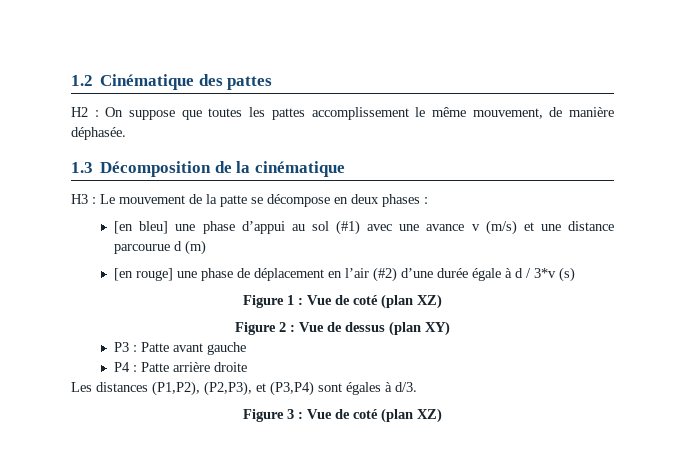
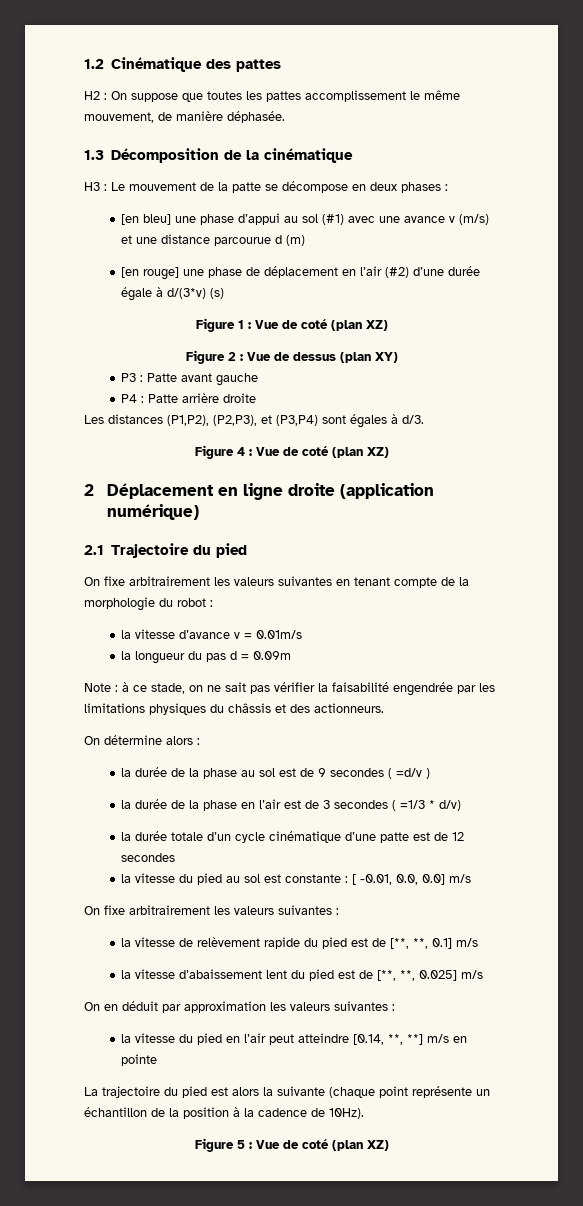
[515,268,557,278] d / 3*v -> [167,288,207,299] d/(3*v)
[287,408,442,423] 3 : Vue de coté (plan XZ) -> [236,446,389,458] [84,483,435,500] [107,504,200,520] [84,543,247,558] [84,576,469,588] [84,597,213,611] [121,629,303,639] [121,651,292,664] [84,682,495,696] [84,703,384,715] [84,735,200,745] [121,767,431,779] [121,799,462,811] [121,831,465,843] [121,853,176,862] [121,873,472,885] [84,905,339,915] [121,937,479,949] [121,969,484,981] [84,1001,395,1013] [121,1033,468,1045] [121,1054,158,1066] [84,1086,490,1098] [84,1107,364,1119] [194,1138,389,1152] 4 : Vue de coté (plan XZ) // 2 Déplacement en ligne droite (application numérique) // 2.1 Trajectoire du pied // On fixe arbitrairement les valeurs suivantes en tenant compte de la morphologie du robot : // la vitesse d’avance v = 0.01m/s // la longueur du pas d = 0.09m // Note : à ce stade, on ne sait pas vérifier la faisabilité engendrée par les limitations physiques du châssis et des actionneurs. // On détermine alors : // la durée de la phase au sol est de 9 secondes ( =d/v ) // la durée de la phase en l’air est de 3 secondes ( =1/3 * d/v) // la durée totale d’un cycle cinématique d’une patte est de 12 secondes // la vitesse du pied au sol est constante : [ -0.01, 0.0, 0.0] m/s // On fixe arbitrairement les valeurs suivantes : // la vitesse de relèvement rapide du pied est de [**, **, 0.1] m/s // la vitesse d’abaissement lent du pied est de [**, **, 0.025] m/s // On en déduit par approximation les valeurs suivantes : // la vitesse du pied en l’air peut atteindre [0.14, **, **] m/s en pointe // La trajectoire du pied est alors la suivante (chaque point représente un échantillon de la position à la cadence de 10Hz). // Figure 5 : Vue de coté (plan XZ)

